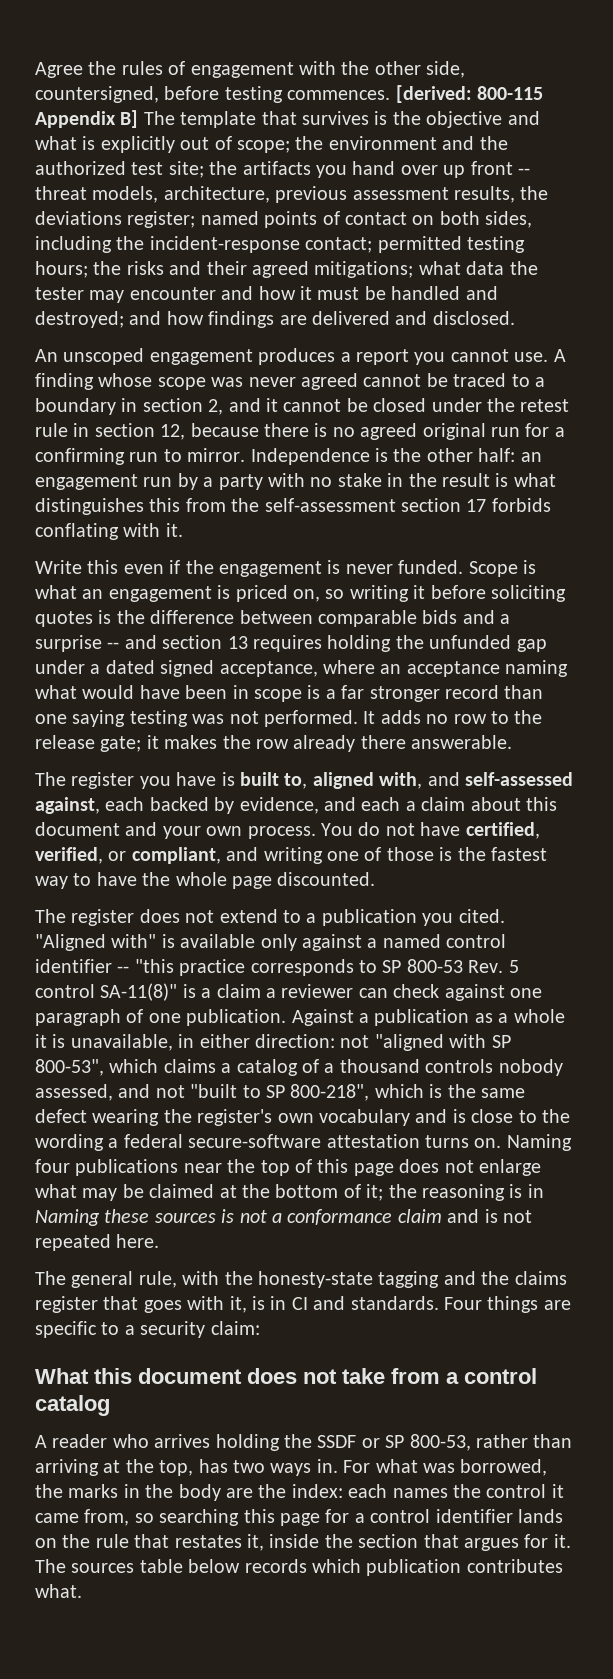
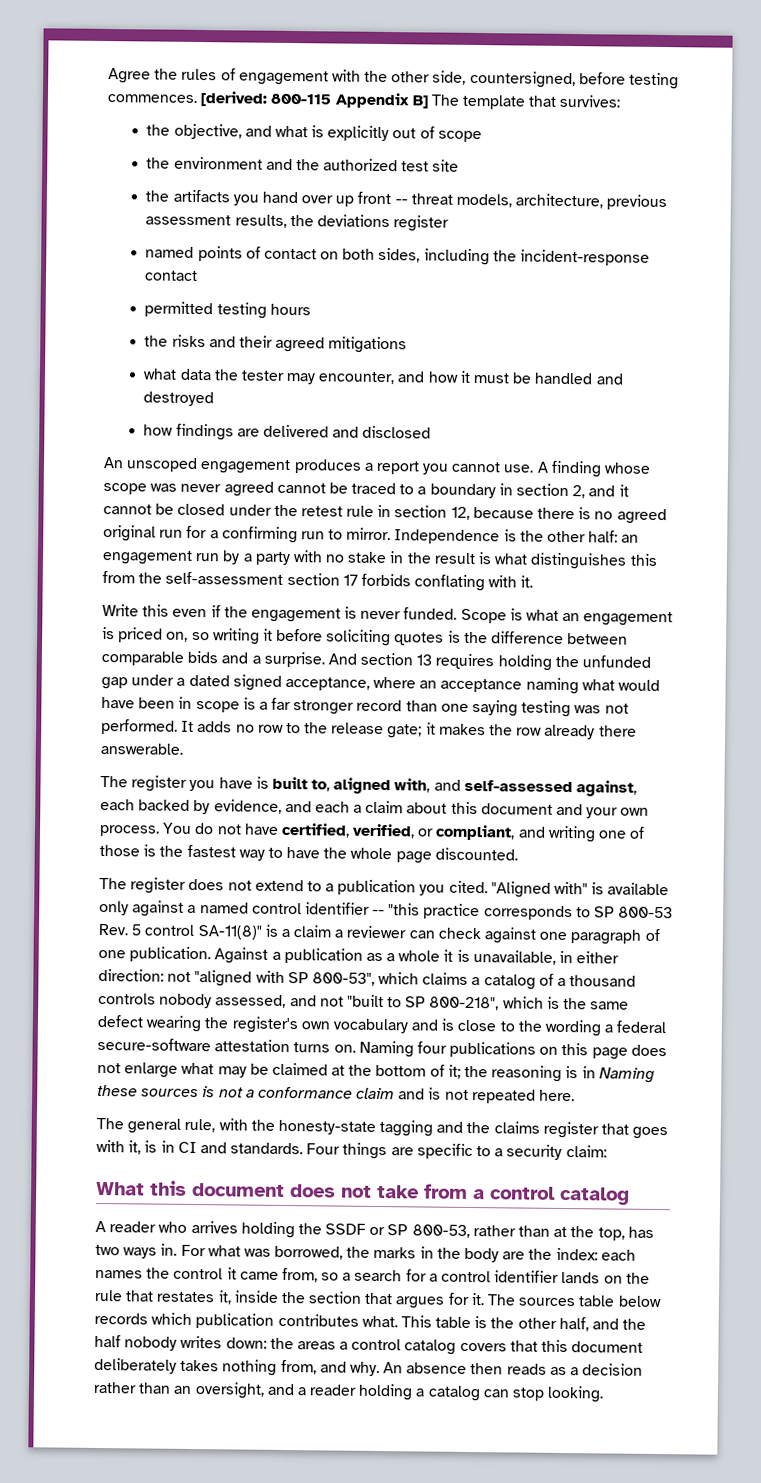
[302,111,503,128] survives is the objective -> [559,94,622,108] [146,123,242,140] survives: // the objective,
[237,140,290,153] scope; -> [437,130,482,143] scope //
[168,161,204,178] site; -> [432,159,460,172] site //
[127,211,196,228] register; -> [393,215,450,232] register //
[305,237,373,253] contact; -> [144,270,199,281] contact //
[35,261,88,278] hours; -> [269,303,311,316] hours //
[314,261,414,278] mitigations; -> [328,336,408,354] mitigations //
[129,287,216,300] encounter -> [318,371,395,385] encounter,
[35,311,162,328] destroyed; and -> [143,391,215,407] destroyed //
[432,311,515,325] disclosed. -> [362,425,432,439] disclosed
[35,635,157,652] surprise -- and -> [263,651,357,668] surprise. And
[183,1159,312,1176] near the top of -> [539,1046,559,1055] on
[35,1459,99,1476] arriving -> (551, 1231) none
[159,1509,320,1526] searching this page -> [342,1269,403,1282] a search
(82, 1591) none -> [400,1315,647,1332] [94,1334,644,1355] [94,1357,644,1377] [93,1381,605,1403] This table is the other half, and the half nobody writes down: the areas a control catalog covers that this document deliberately takes nothing from, and why. An absence then reads as a decision rather than an oversight, and a reader holding a catalog can stop looking.

